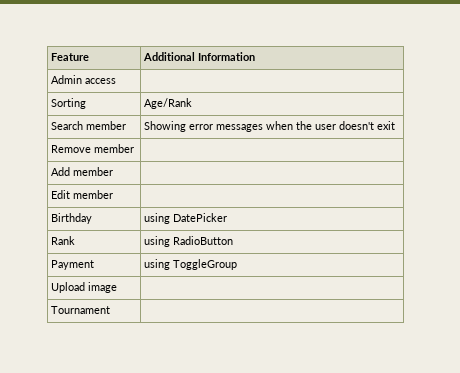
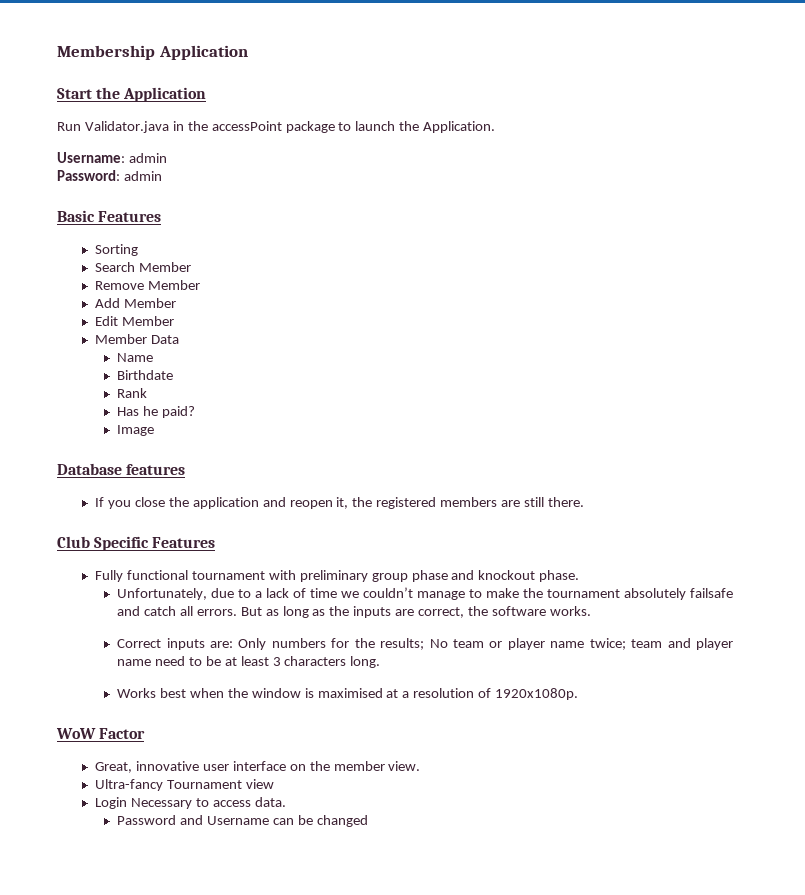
[51,53,90,61] [143,52,256,61] [51,75,117,84] [51,98,87,109] [144,98,193,109] [51,121,127,130] [144,121,396,132] [51,144,135,153] [51,167,114,176] [51,190,114,199] [51,213,93,224] [144,213,228,224] [51,236,76,245] [144,236,234,247] [51,260,95,270] [144,259,238,270] [51,282,118,293] [51,306,111,314] Feature | Additional Information // Admin access | // Sorting | Age/Rank // Search member | Showing error messages when the user doesn't exit // Remove member | // Add member | // Edit member | // Birthday | using DatePicker // Rank | using RadioButton // Payment | using ToggleGroup // Upload image | // Tournament | -> [57,45,248,60] [57,87,207,102] [57,121,496,133] [57,152,167,163] [57,170,162,181] [57,210,162,222] [95,244,139,256] [95,262,191,272] [95,280,200,290] [95,298,176,308] [95,316,174,326] [95,334,179,344] [117,353,154,362] [117,370,174,380] [117,388,148,398] [117,406,195,418] [117,425,155,436] [57,463,186,475] [95,497,584,509] [57,536,216,551] [95,570,580,582] [117,587,733,600] [117,606,591,618] [117,638,733,650] [117,656,381,668] [117,688,579,700] [56,728,146,739] [95,761,421,773] [95,779,274,791] [95,797,286,809] [117,815,368,827] Membership Application // Start the Application // Run Validator.java in the accessPoint package to launch the Application. // Username: admin // Password: admin // Basic Features // Sorting // Search Member // Remove Member // Add Member // Edit Member // Member Data // Name // Birthdate // Rank // Has he paid? // Image // Database features // If you close the application and reopen it, the registered members are still there. // Club Specific Features // Fully functional tournament with preliminary group phase and knockout phase. // Unfortunately, due to a lack of time we couldn’t manage to make the tournament absolutely failsafe and catch all errors. But as long as the inputs are correct, the software works. // Correct inputs are: Only numbers for the results; No team or player name twice; team and player name need to be at least 3 characters long. // Works best when the window is maximised at a resolution of 1920x1080p. // WoW Factor // Great, innovative user interface on the member view. // Ultra-fancy Tournament view // Login Necessary to access data. // Password and Username can be changed

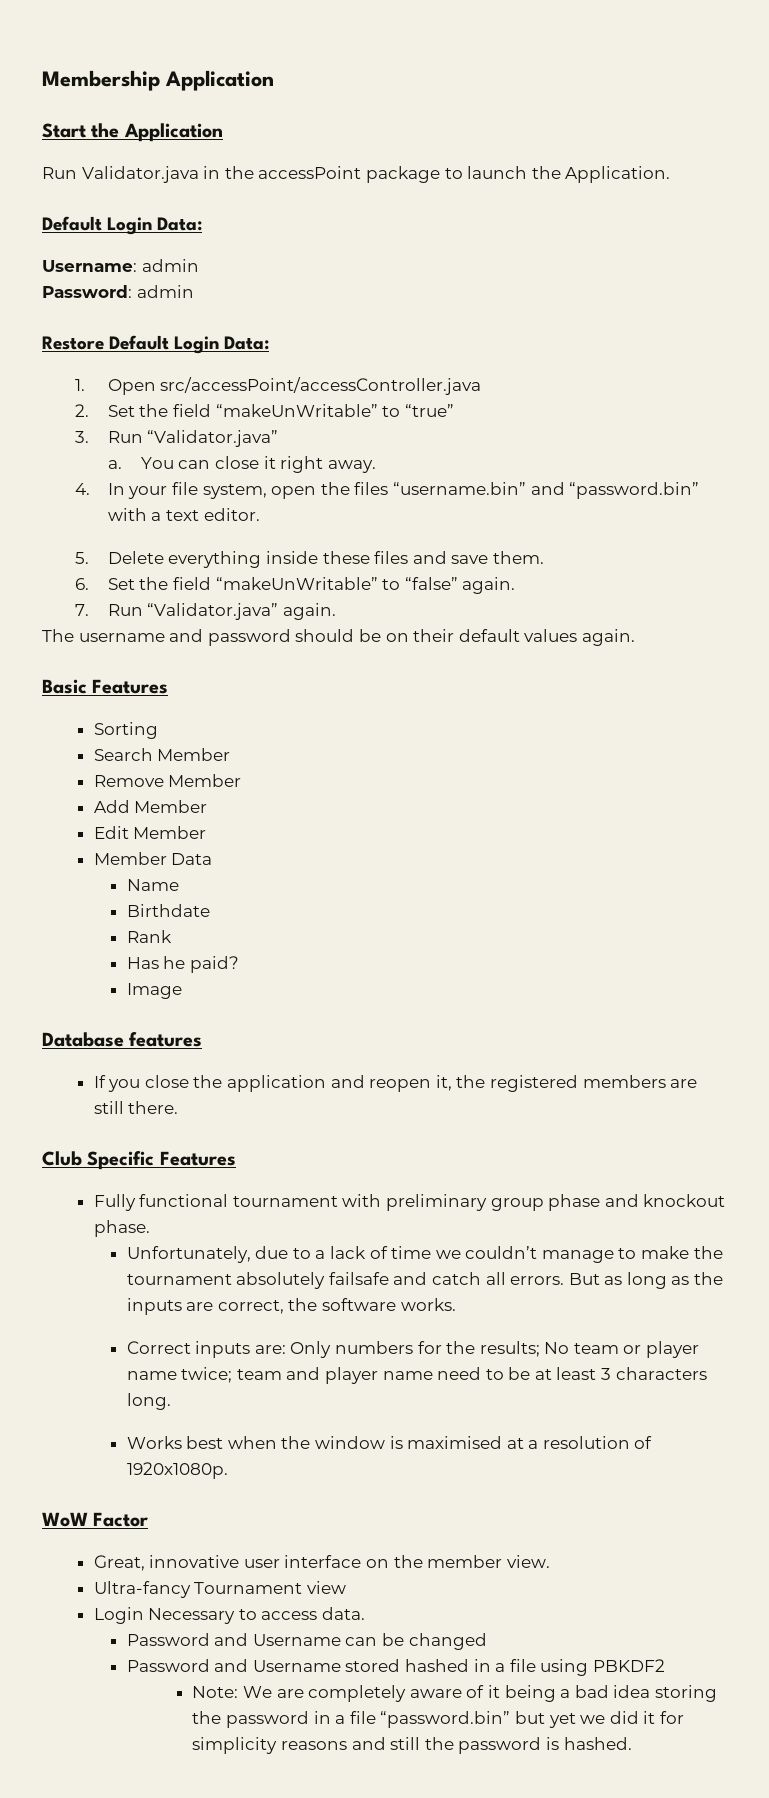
(496, 127) none -> [42,216,203,235] // Default Login Data:
(162, 176) none -> [42,335,270,354] [74,377,482,395] [74,404,454,417] [74,430,279,447] [107,456,376,473] [74,482,700,499] [107,508,260,521] [74,551,544,568] [74,577,516,594] [74,603,337,620] [42,629,635,646] // Restore Default Login Data: // 1. Open src/accessPoint/accessController.java // 2. Set the field “makeUnWritable” to “true” // 3. Run “Validator.java” // a. You can close it right away. // 4. In your file system, open the files “username.bin” and “password.bin” with a text editor. // 5. Delete everything inside these files and save them. // 6. Set the field “makeUnWritable” to “false” again. // 7. Run “Validator.java” again. // The username and password should be on their default values again.
(368, 821) none -> [126,1659,665,1676] [192,1685,717,1702] [192,1711,684,1728] [192,1737,632,1754] // Password and Username stored hashed in a file using PBKDF2 // Note: We are completely aware of it being a bad idea storing the password in a file “password.bin” but yet we did it for simplicity reasons and still the password is hashed.

